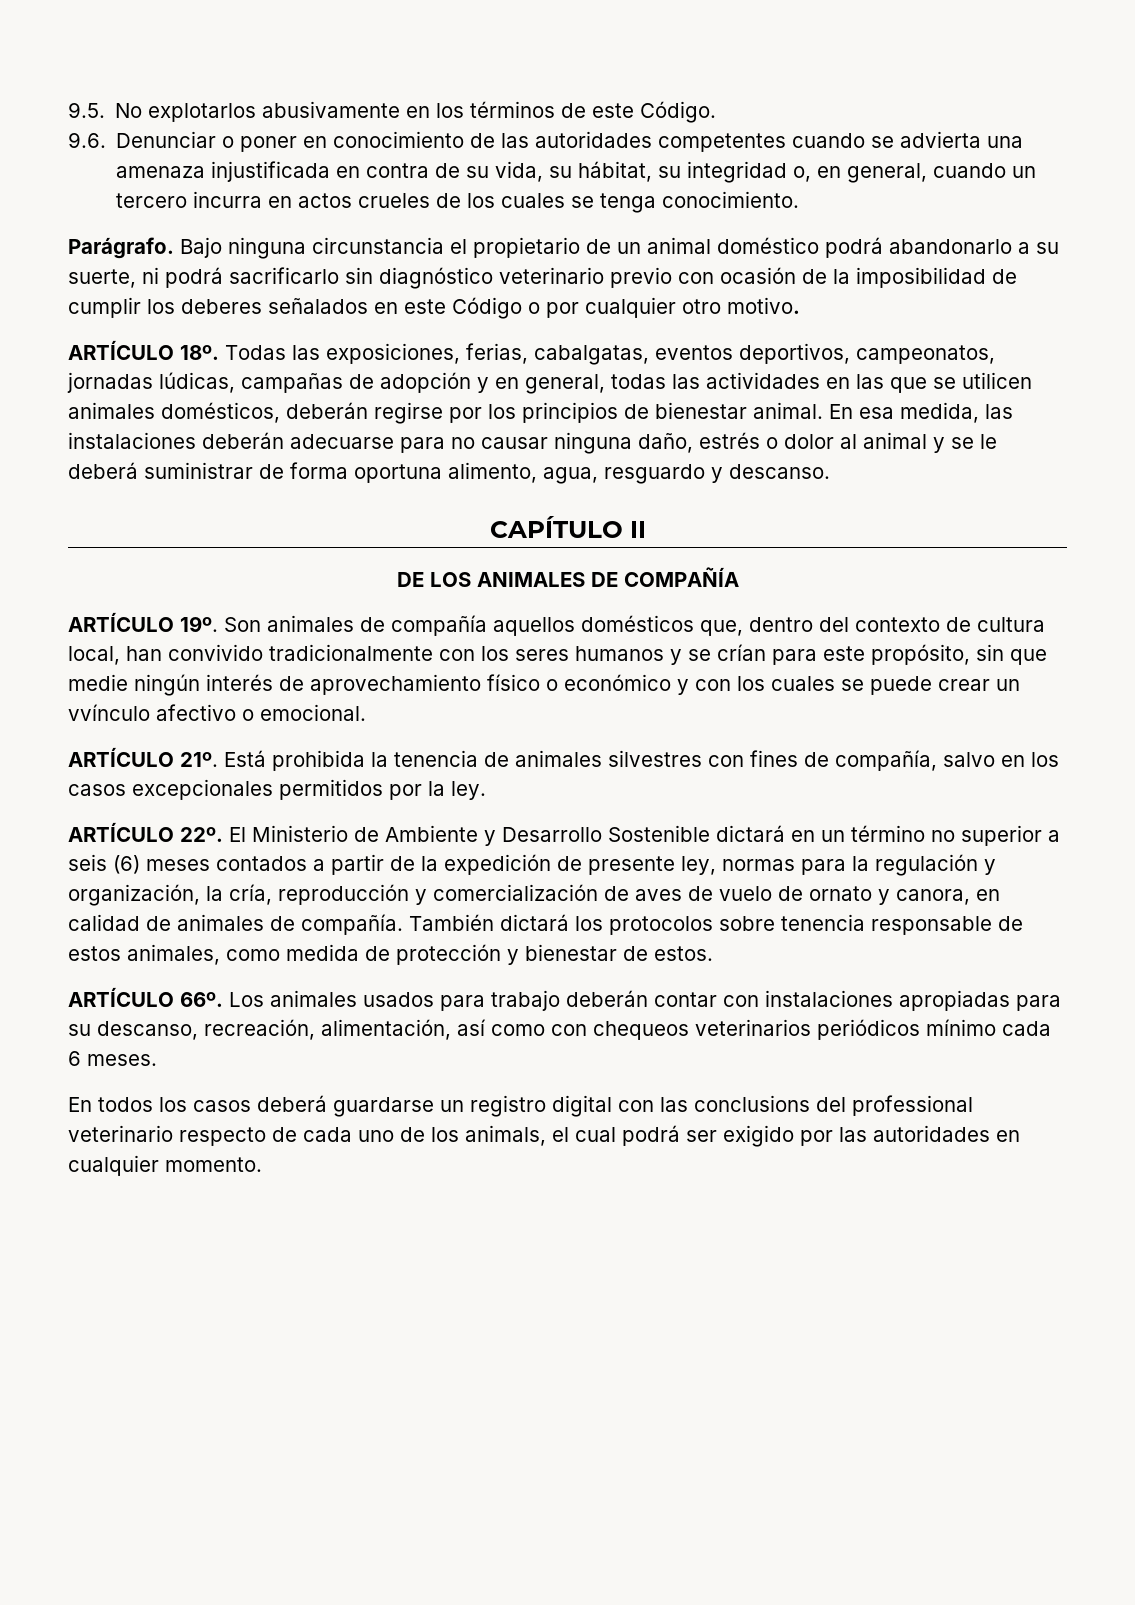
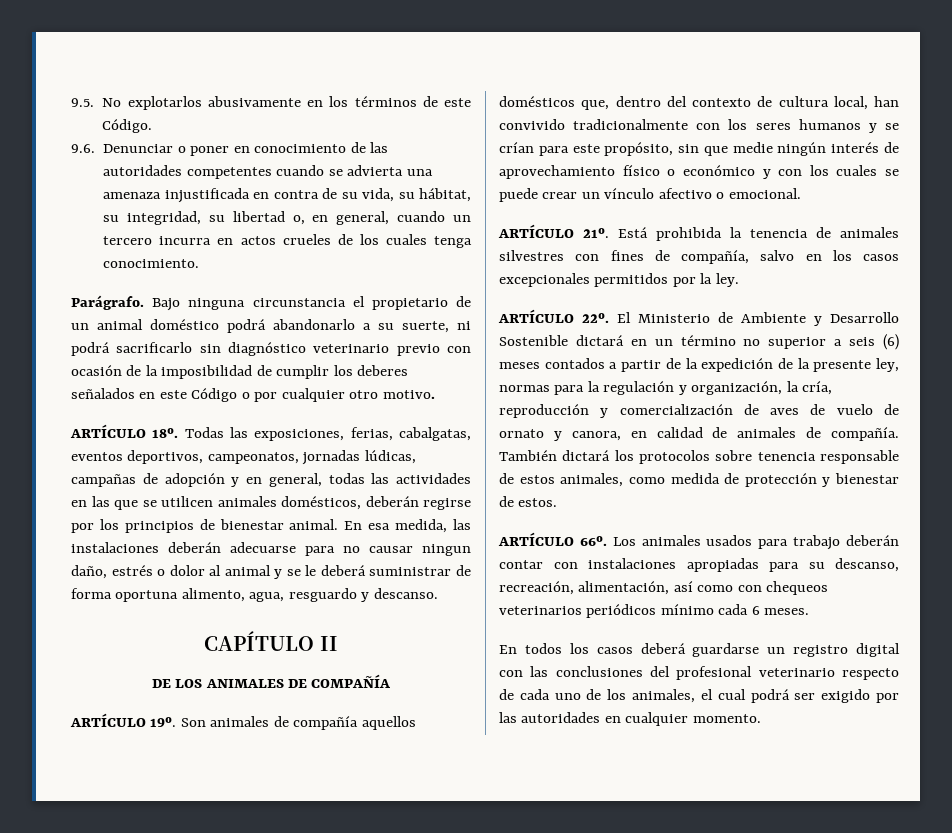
[687,161,788,183] integridad -> [127,211,285,225] integridad, su libertad
[571,196,595,208] se -> (427, 239) none
[554,432,632,454] ninguna -> [422,544,471,556] ningun
[68,704,150,721] vvínculo -> [604,188,655,199] vínculo
(582, 863) none -> [797,358,810,369] la
[694,1095,973,1116] conclusions del professional -> [555,666,753,680] conclusiones del profesional
[465,1125,546,1146] animals, -> [632,689,696,703] animales,

